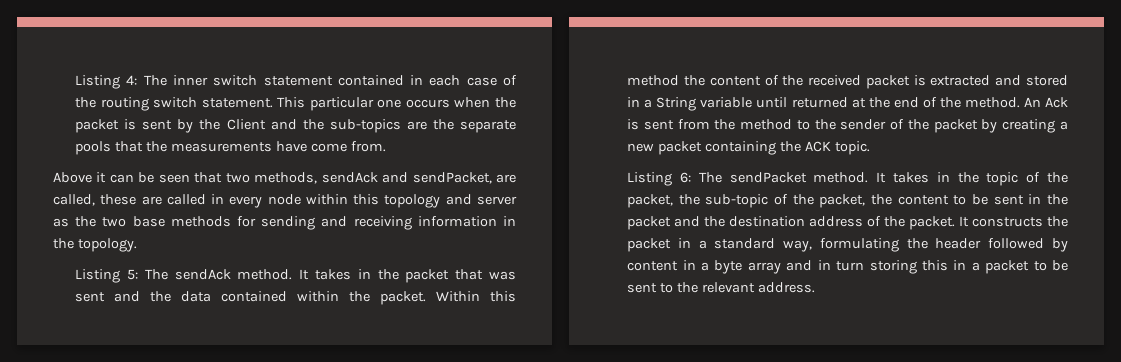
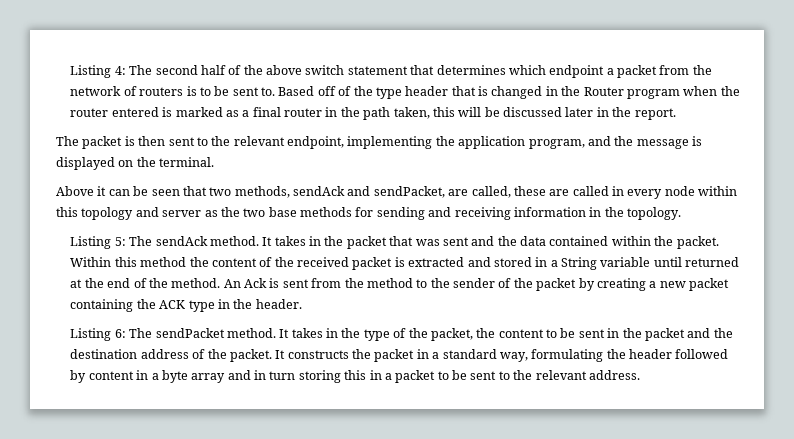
[173,75,517,86] [75,97,516,111] [75,119,517,133] [75,141,386,155] inner switch statement contained in each case of the routing switch statement. This particular one occurs when the packet is sent by the Client and the sub-topics are the separate pools that the measurements have come from. -> [155,65,712,78] [70,86,740,99] [70,107,676,120] [56,136,702,149] [56,157,215,170] second half of the above switch statement that determines which endpoint a packet from the network of routers is to be sent to. Based off of the type header that is changed in the Router program when the router entered is marked as a final router in the path taken, this will be discussed later in the report. // The packet is then sent to the relevant endpoint, implementing the application program, and the message is displayed on the terminal.
[834,141,870,155] topic. -> [188,299,302,312] type in the header.
[986,172,1068,186] [627,194,769,208] topic of the packet, the sub-topic -> [363,329,390,341] type

